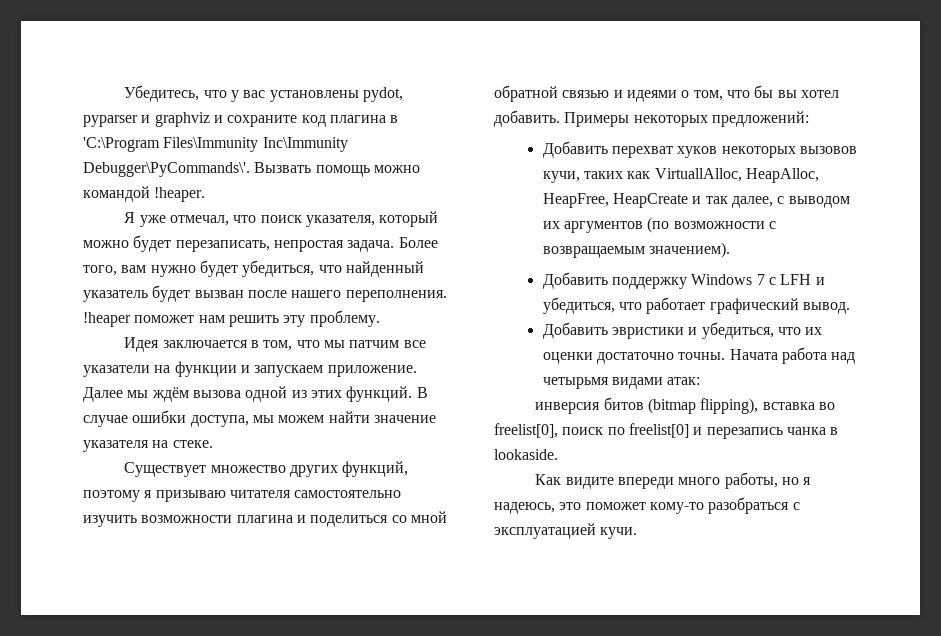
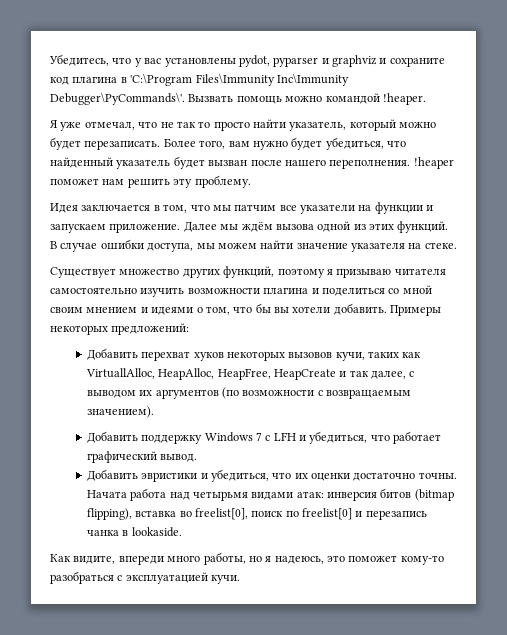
[260,211,439,227] [83,235,395,252] поиск указателя, который можно будет перезаписать, непростая задача. -> [160,119,437,131] [50,137,161,150] не так то просто найти указатель, который можно будет перезаписать.
[494,85,610,102] обратной связью -> [50,307,138,313] своим мнением
[800,90,839,98] хотел -> [292,306,331,313] хотели
(701, 381) // -> (324, 494) none
[565,477,614,489] видите -> [73,555,116,564] видите,

